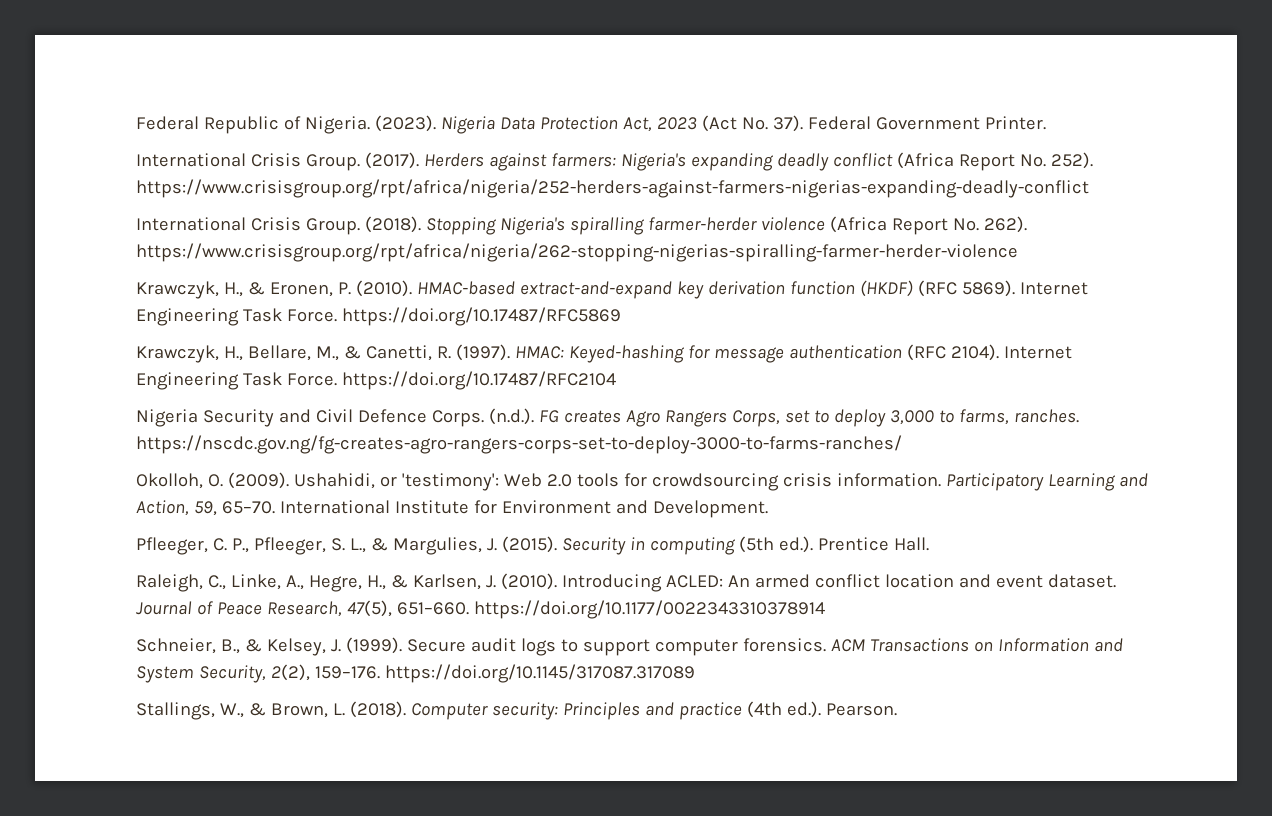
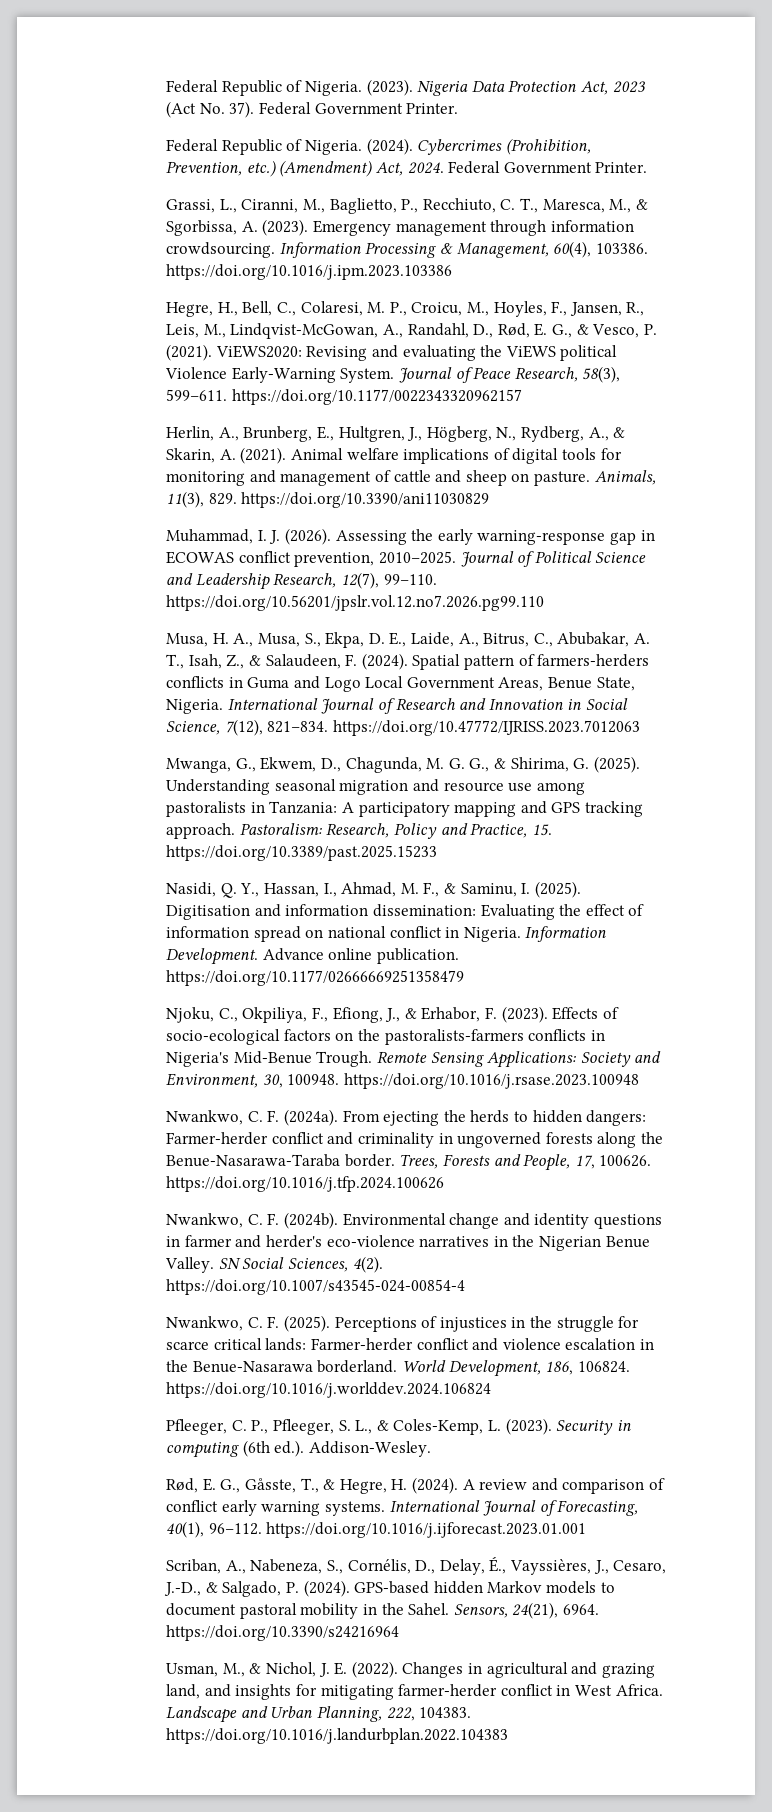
[136,152,1094,171] [136,179,1090,198] [136,216,1028,235] [136,243,1019,262] [136,280,1089,299] [136,307,622,326] [136,344,1073,363] [136,371,617,390] [136,408,1080,427] [136,435,903,454] [136,472,1149,491] [136,500,769,518] International Crisis Group. (2017). Herders against farmers: Nigeria's expanding deadly conflict (Africa Report No. 252). https://www.crisisgroup.org/rpt/africa/nigeria/252-herders-against-farmers-nigerias-expanding-deadly-conflict // International Crisis Group. (2018). Stopping Nigeria's spiralling farmer-herder violence (Africa Report No. 262). https://www.crisisgroup.org/rpt/africa/nigeria/262-stopping-nigerias-spiralling-farmer-herder-violence // Krawczyk, H., & Eronen, P. (2010). HMAC-based extract-and-expand key derivation function (HKDF) (RFC 5869). Internet Engineering Task Force. https://doi.org/10.17487/RFC5869 // Krawczyk, H., Bellare, M., & Canetti, R. (1997). HMAC: Keyed-hashing for message authentication (RFC 2104). Internet Engineering Task Force. https://doi.org/10.17487/RFC2104 // Nigeria Security and Civil Defence Corps. (n.d.). FG creates Agro Rangers Corps, set to deploy 3,000 to farms, ranches. https://nscdc.gov.ng/fg-creates-agro-rangers-corps-set-to-deploy-3000-to-farms-ranches/ // Okolloh, O. (2009). Ushahidi, or 'testimony': Web 2.0 tools for crowdsourcing crisis information. Participatory Learning and Action, 59, 65–70. International Institute for Environment and Development. -> [166,138,591,155] [166,160,648,177] [166,198,648,214] [166,219,634,236] [166,241,648,258] [166,264,453,280] [166,301,645,317] [166,323,657,339] [166,344,618,361] [165,366,621,383] [166,389,522,405] [166,426,626,442] [166,447,622,464] [166,470,656,486] [166,491,490,508] [166,528,655,545] [166,551,647,567] [166,572,437,590] [166,595,545,611] [166,632,650,648] [166,653,650,670] [166,676,635,692] [166,698,628,714] [166,719,640,736] [166,756,640,773] [166,779,585,795] [166,801,643,817] [166,823,552,839] [166,845,438,861] [166,881,581,898] [166,904,645,920] [166,926,607,942] [166,948,459,965] [166,970,465,986] [166,1006,619,1023] [166,1029,605,1045] [166,1051,662,1068] [166,1073,639,1089] [166,1109,647,1126] [166,1132,663,1148] [166,1154,652,1171] [166,1176,445,1192] [166,1212,662,1229] [166,1235,650,1251] [165,1256,383,1273] [166,1279,466,1295] [166,1315,640,1332] [166,1338,654,1351] [166,1360,630,1377] [166,1382,492,1398] Federal Republic of Nigeria. (2024). Cybercrimes (Prohibition, Prevention, etc.) (Amendment) Act, 2024. Federal Government Printer. // Grassi, L., Ciranni, M., Baglietto, P., Recchiuto, C. T., Maresca, M., & Sgorbissa, A. (2023). Emergency management through information crowdsourcing. Information Processing & Management, 60(4), 103386. https://doi.org/10.1016/j.ipm.2023.103386 // Hegre, H., Bell, C., Colaresi, M. P., Croicu, M., Hoyles, F., Jansen, R., Leis, M., Lindqvist-McGowan, A., Randahl, D., Rød, E. G., & Vesco, P. (2021). ViEWS2020: Revising and evaluating the ViEWS political Violence Early-Warning System. Journal of Peace Research, 58(3), 599–611. https://doi.org/10.1177/0022343320962157 // Herlin, A., Brunberg, E., Hultgren, J., Högberg, N., Rydberg, A., & Skarin, A. (2021). Animal welfare implications of digital tools for monitoring and management of cattle and sheep on pasture. Animals, 11(3), 829. https://doi.org/10.3390/ani11030829 // Muhammad, I. J. (2026). Assessing the early warning-response gap in ECOWAS conflict prevention, 2010–2025. Journal of Political Science and Leadership Research, 12(7), 99–110. https://doi.org/10.56201/jpslr.vol.12.no7.2026.pg99.110 // Musa, H. A., Musa, S., Ekpa, D. E., Laide, A., Bitrus, C., Abubakar, A. T., Isah, Z., & Salaudeen, F. (2024). Spatial pattern of farmers-herders conflicts in Guma and Logo Local Government Areas, Benue State, Nigeria. International Journal of Research and Innovation in Social Science, 7(12), 821–834. https://doi.org/10.47772/IJRISS.2023.7012063 // Mwanga, G., Ekwem, D., Chagunda, M. G. G., & Shirima, G. (2025). Understanding seasonal migration and resource use among pastoralists in Tanzania: A participatory mapping and GPS tracking approach. Pastoralism: Research, Policy and Practice, 15. https://doi.org/10.3389/past.2025.15233 // Nasidi, Q. Y., Hassan, I., Ahmad, M. F., & Saminu, I. (2025). Digitisation and information dissemination: Evaluating the effect of information spread on national conflict in Nigeria. Information Development. Advance online publication. https://doi.org/10.1177/02666669251358479 // Njoku, C., Okpiliya, F., Efiong, J., & Erhabor, F. (2023). Effects of socio-ecological factors on the pastoralists-farmers conflicts in Nigeria's Mid-Benue Trough. Remote Sensing Applications: Society and Environment, 30, 100948. https://doi.org/10.1016/j.rsase.2023.100948 // Nwankwo, C. F. (2024a). From ejecting the herds to hidden dangers: Farmer-herder conflict and criminality in ungoverned forests along the Benue-Nasarawa-Taraba border. Trees, Forests and People, 17, 100626. https://doi.org/10.1016/j.tfp.2024.100626 // Nwankwo, C. F. (2024b). Environmental change and identity questions in farmer and herder's eco-violence narratives in the Nigerian Benue Valley. SN Social Sciences, 4(2). https://doi.org/10.1007/s43545-024-00854-4 // Nwankwo, C. F. (2025). Perceptions of injustices in the struggle for scarce critical lands: Farmer-herder conflict and violence escalation in the Benue-Nasarawa borderland. World Development, 186, 106824. https://doi.org/10.1016/j.worlddev.2024.106824
[393,536,930,555] [136,573,1117,592] [136,600,826,619] [136,637,1124,656] [136,664,696,683] [136,701,898,720] Margulies, J. (2015). Security in computing (5th ed.). Prentice Hall. // Raleigh, C., Linke, A., Hegre, H., & Karlsen, J. (2010). Introducing ACLED: An armed conflict location and event dataset. Journal of Peace Research, 47(5), 651–660. https://doi.org/10.1177/0022343310378914 // Schneier, B., & Kelsey, J. (1999). Secure audit logs to support computer forensics. ACM Transactions on Information and System Security, 2(2), 159–176. https://doi.org/10.1145/317087.317089 // Stallings, W., & Brown, L. (2018). Computer security: Principles and practice (4th ed.). Pearson. -> [393,1418,631,1435] [166,1440,431,1458] [166,1477,665,1494] [166,1500,639,1516] [166,1521,587,1538] [166,1556,667,1575] [164,1580,615,1597] [166,1602,599,1619] [166,1625,400,1641] [166,1661,655,1678] [166,1684,663,1700] [166,1706,472,1723] [166,1728,509,1744] Coles-Kemp, L. (2023). Security in computing (6th ed.). Addison-Wesley. // Rød, E. G., Gåsste, T., & Hegre, H. (2024). A review and comparison of conflict early warning systems. International Journal of Forecasting, 40(1), 96–112. https://doi.org/10.1016/j.ijforecast.2023.01.001 // Scriban, A., Nabeneza, S., Cornélis, D., Delay, É., Vayssières, J., Cesaro, J.-D., & Salgado, P. (2024). GPS-based hidden Markov models to document pastoral mobility in the Sahel. Sensors, 24(21), 6964. https://doi.org/10.3390/s24216964 // Usman, M., & Nichol, J. E. (2022). Changes in agricultural and grazing land, and insights for mitigating farmer-herder conflict in West Africa. Landscape and Urban Planning, 222, 104383. https://doi.org/10.1016/j.landurbplan.2022.104383

